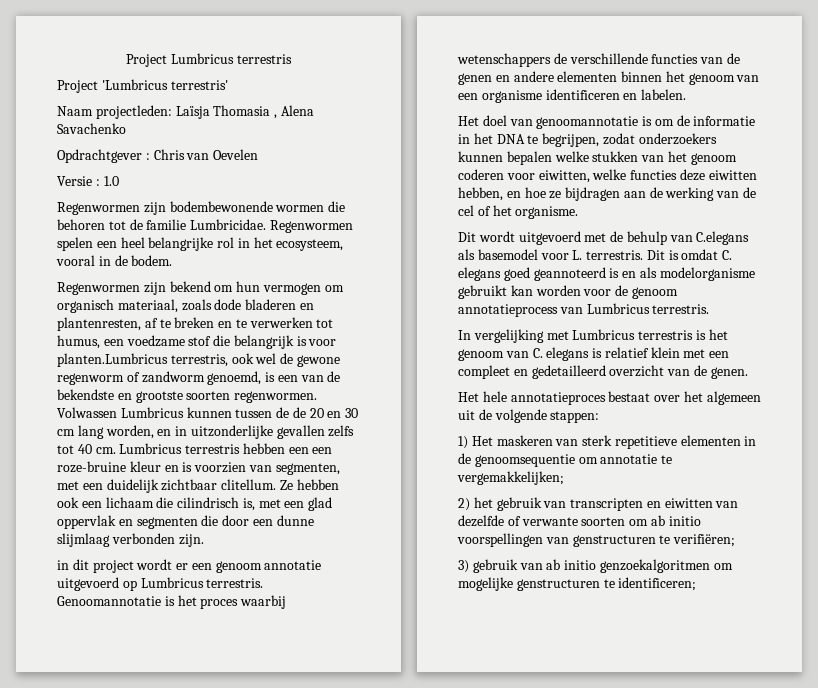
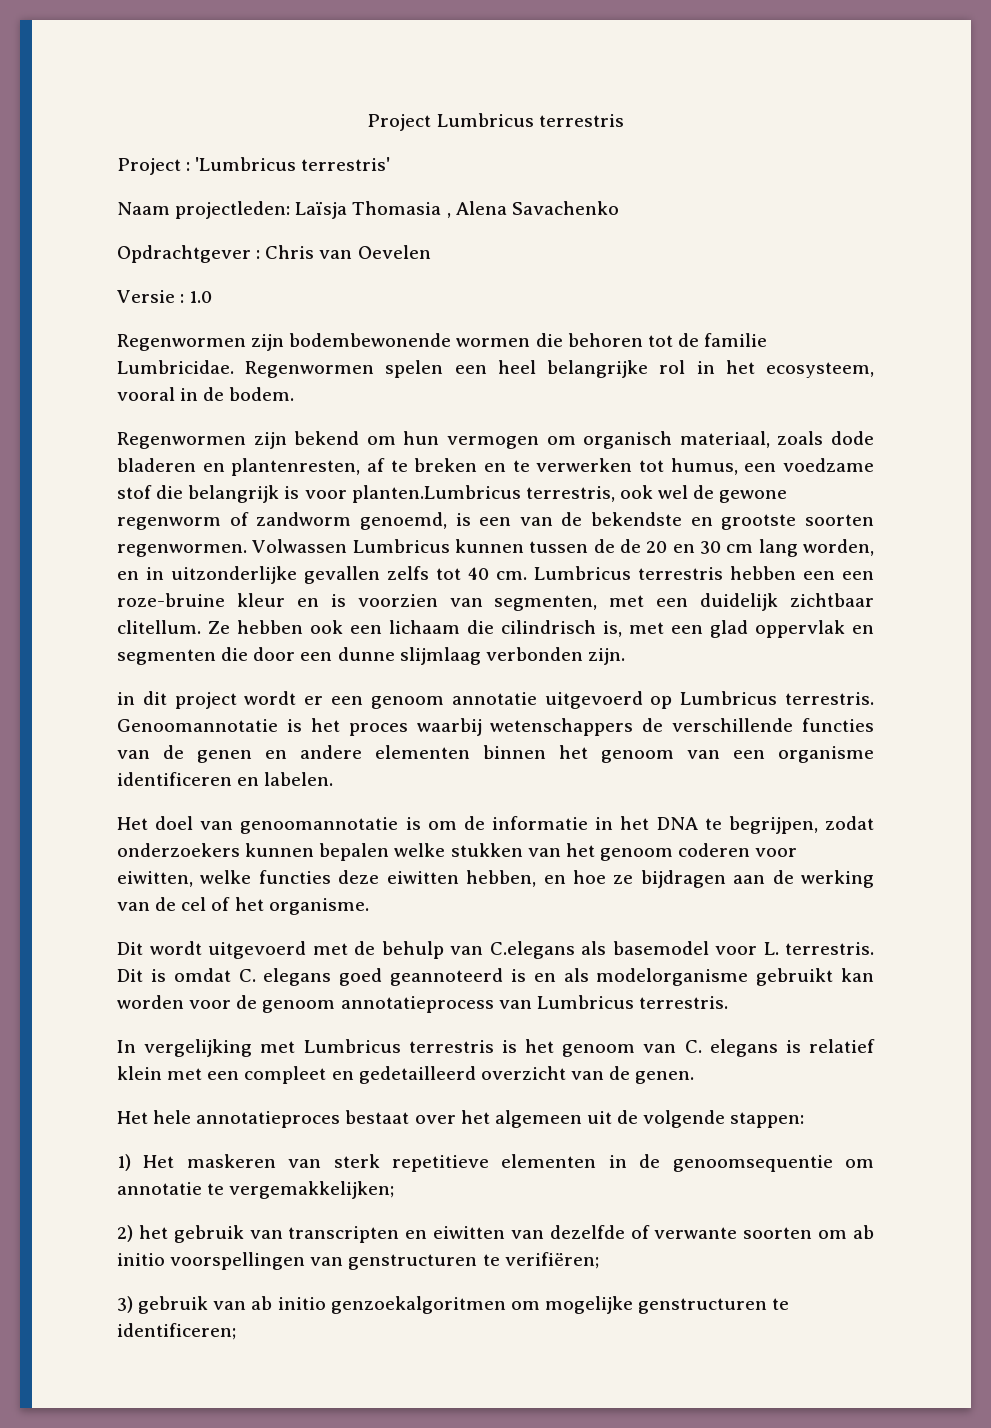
(98, 86) none -> [186,162,191,171] :

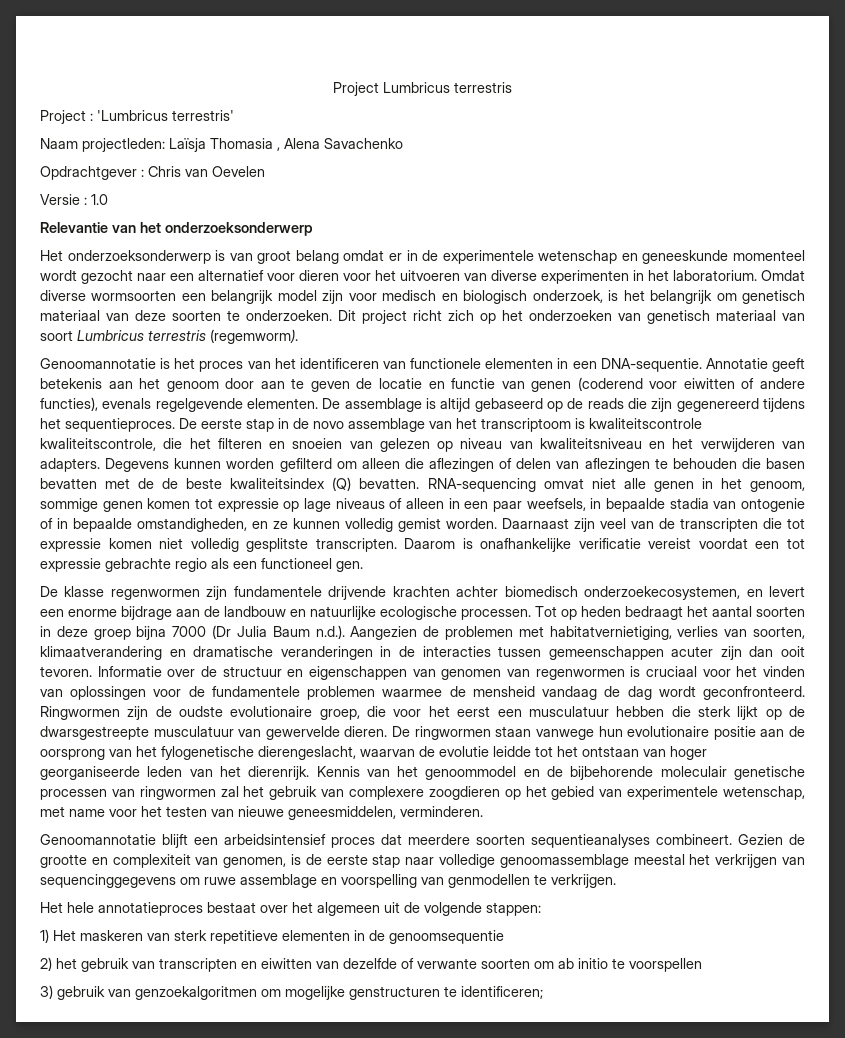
[117,333,768,351] [117,360,874,378] [117,387,295,401] [117,431,875,449] [117,458,874,476] [117,485,788,503] [117,512,874,530] [117,539,874,557] [117,566,874,584] [117,593,874,611] [117,620,874,638] [117,647,625,665] [117,691,875,709] [117,718,874,736] [117,745,874,763] [117,772,334,786] [117,816,874,834] [117,843,798,861] [117,870,874,888] [117,897,369,915] [117,941,874,959] [117,968,874,986] [117,995,728,1013] [117,1039,875,1057] [117,1066,695,1084] Regenwormen zijn bodembewonende wormen die behoren tot de familie Lumbricidae. Regenwormen spelen een heel belangrijke rol in het ecosysteem, vooral in de bodem. // Regenwormen zijn bekend om hun vermogen om organisch materiaal, zoals dode bladeren en plantenresten, af te breken en te verwerken tot humus, een voedzame stof die belangrijk is voor planten.Lumbricus terrestris, ook wel de gewone regenworm of zandworm genoemd, is een van de bekendste en grootste soorten regenwormen. Volwassen Lumbricus kunnen tussen de de 20 en 30 cm lang worden, en in uitzonderlijke gevallen zelfs tot 40 cm. Lumbricus terrestris hebben een een roze-bruine kleur en is voorzien van segmenten, met een duidelijk zichtbaar clitellum. Ze hebben ook een lichaam die cilindrisch is, met een glad oppervlak en segmenten die door een dunne slijmlaag verbonden zijn. // in dit project wordt er een genoom annotatie uitgevoerd op Lumbricus terrestris. Genoomannotatie is het proces waarbij wetenschappers de verschillende functies van de genen en andere elementen binnen het genoom van een organisme identificeren en labelen. // Het doel van genoomannotatie is om de informatie in het DNA te begrijpen, zodat onderzoekers kunnen bepalen welke stukken van het genoom coderen voor eiwitten, welke functies deze eiwitten hebben, en hoe ze bijdragen aan de werking van de cel of het organisme. // Dit wordt uitgevoerd met de behulp van C.elegans als basemodel voor L. terrestris. Dit is omdat C. elegans goed geannoteerd is en als modelorganisme gebruikt kan worden voor de genoom annotatieprocess van Lumbricus terrestris. // In vergelijking met Lumbricus terrestris is het genoom van C. elegans is relatief klein met een compleet en gedetailleerd overzicht van de genen. -> [40,222,313,236] [40,250,805,264] [40,270,805,284] [40,290,805,304] [40,310,805,324] [40,329,298,344] [40,358,805,372] [40,377,805,392] [40,397,806,412] [40,418,702,432] [40,438,805,452] [40,458,805,472] [40,477,806,492] [40,498,805,512] [40,518,805,532] [40,538,806,552] [40,558,363,572] [40,586,806,600] [40,606,805,620] [40,625,805,640] [40,646,805,660] [40,666,805,680] [40,686,806,700] [40,706,806,720] [40,726,806,740] [40,746,707,760] [40,766,805,780] [40,786,805,800] [40,806,483,820] [40,834,805,848] [40,854,805,868] [40,874,616,888] Relevantie van het onderzoeksonderwerp // Het onderzoeksonderwerp is van groot belang omdat er in de experimentele wetenschap en geneeskunde momenteel wordt gezocht naar een alternatief voor dieren voor het uitvoeren van diverse experimenten in het laboratorium. Omdat diverse wormsoorten een belangrijk model zijn voor medisch en biologisch onderzoek, is het belangrijk om genetisch materiaal van deze soorten te onderzoeken. Dit project richt zich op het onderzoeken van genetisch materiaal van soort Lumbricus terrestris (regemworm). // Genoomannotatie is het proces van het identificeren van functionele elementen in een DNA-sequentie. Annotatie geeft betekenis aan het genoom door aan te geven de locatie en functie van genen (coderend voor eiwitten of andere functies), evenals regelgevende elementen. De assemblage is altijd gebaseerd op de reads die zijn gegenereerd tijdens het sequentieproces. De eerste stap in de novo assemblage van het transcriptoom is kwaliteitscontrole kwaliteitscontrole, die het filteren en snoeien van gelezen op niveau van kwaliteitsniveau en het verwijderen van adapters. Degevens kunnen worden gefilterd om alleen die aflezingen of delen van aflezingen te behouden die basen bevatten met de de beste kwaliteitsindex (Q) bevatten. RNA-sequencing omvat niet alle genen in het genoom, sommige genen komen tot expressie op lage niveaus of alleen in een paar weefsels, in bepaalde stadia van ontogenie of in bepaalde omstandigheden, en ze kunnen volledig gemist worden. Daarnaast zijn veel van de transcripten die tot expressie komen niet volledig gesplitste transcripten. Daarom is onafhankelijke verificatie vereist voordat een tot expressie gebrachte regio als een functioneel gen. // De klasse regenwormen zijn fundamentele drijvende krachten achter biomedisch onderzoekecosystemen, en levert een enorme bijdrage aan de landbouw en natuurlijke ecologische processen. Tot op heden bedraagt het aantal soorten in deze groep bijna 7000 (Dr Julia Baum n.d.). Aangezien de problemen met habitatvernietiging, verlies van soorten, klimaatverandering en dramatische veranderingen in de interacties tussen gemeenschappen acuter zijn dan ooit tevoren. Informatie over de structuur en eigenschappen van genomen van regenwormen is cruciaal voor het vinden van oplossingen voor de fundamentele problemen waarmee de mensheid vandaag de dag wordt geconfronteerd. Ringwormen zijn de oudste evolutionaire groep, die voor het eerst een musculatuur hebben die sterk lijkt op de dwarsgestreepte musculatuur van gewervelde dieren. De ringwormen staan vanwege hun evolutionaire positie aan de oorsprong van het fylogenetische dierengeslacht, waarvan de evolutie leidde tot het ontstaan van hoger georganiseerde leden van het dierenrijk. Kennis van het genoommodel en de bijbehorende moleculair genetische processen van ringwormen zal het gebruik van complexere zoogdieren op het gebied van experimentele wetenschap, met name voor het testen van nieuwe geneesmiddelen, verminderen. // Genoomannotatie blijft een arbeidsintensief proces dat meerdere soorten sequentieanalyses combineert. Gezien de grootte en complexiteit van genomen, is de eerste stap naar volledige genoomassemblage meestal het verkrijgen van sequencinggegevens om ruwe assemblage en voorspelling van genmodellen te verkrijgen.
[844,1159,874,1168] [117,1181,395,1199] om annotatie te vergemakkelijken; -> (504, 937) none
[170,1252,599,1270] voorspellingen van genstructuren te verifiëren; -> [612,958,702,972] te voorspellen
[251,1296,326,1310] ab initio -> (131, 993) none

